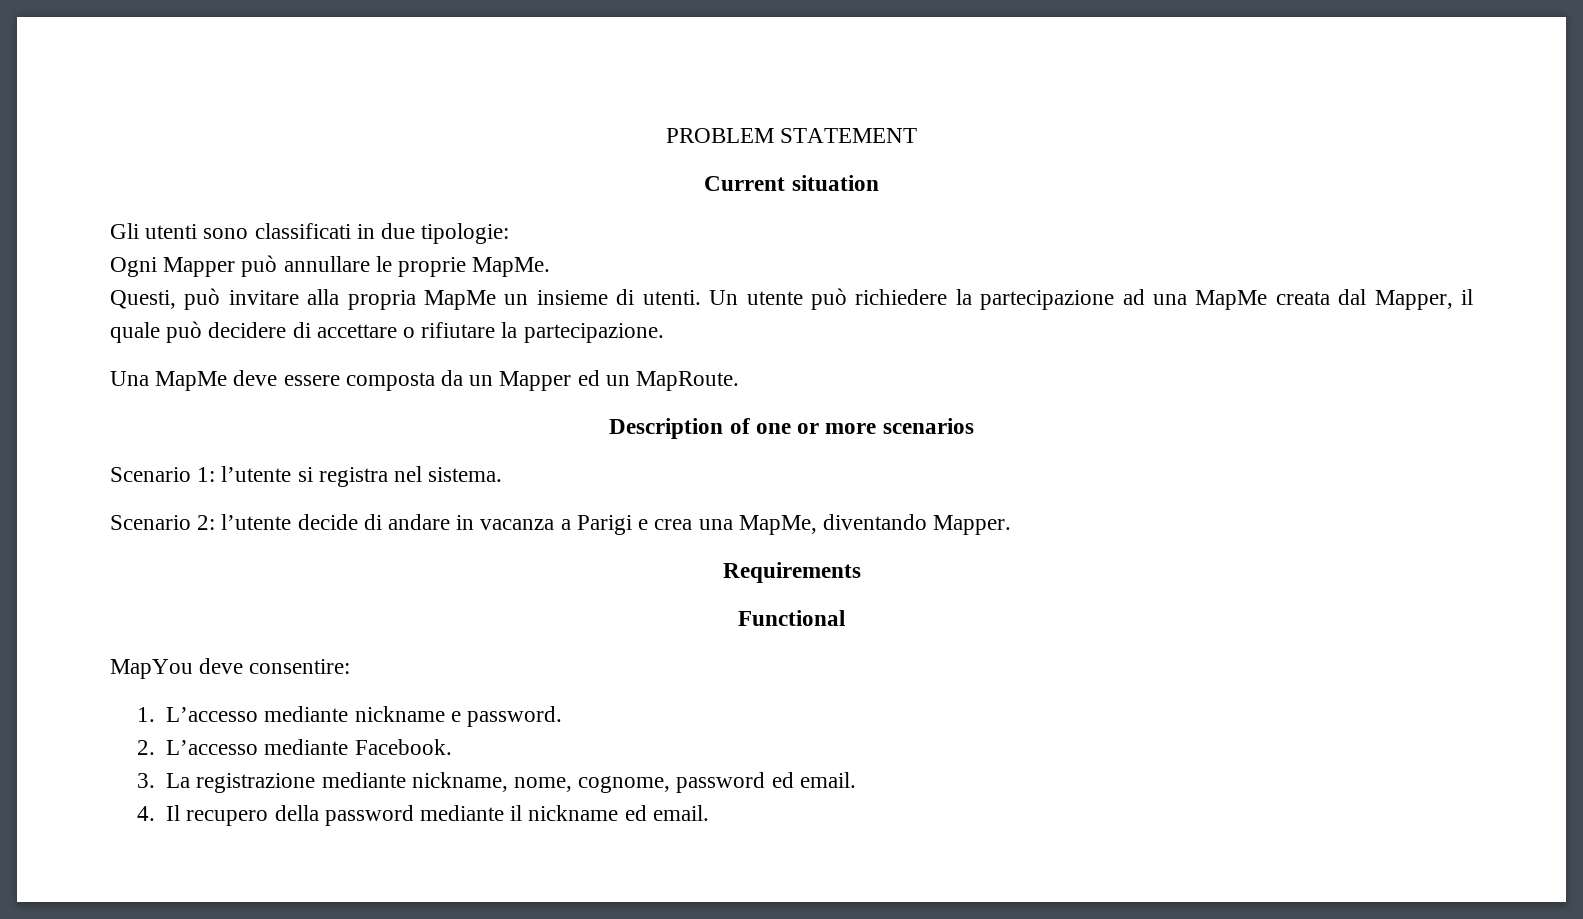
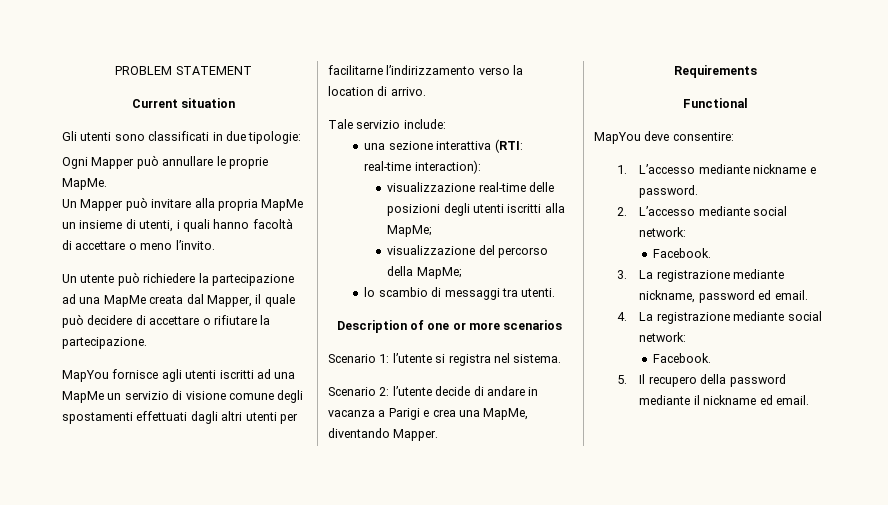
[110,290,176,309] Questi, -> [62,199,124,211] Un Mapper
[642,290,701,305] utenti. -> [139,218,293,232] [62,240,215,250] utenti, i quali hanno facoltà di accettare o meno l’invito. //
[110,370,740,391] Una MapMe deve essere composta da un Mapper ed un MapRoute. -> [62,369,296,382] [62,390,304,403] [62,411,298,424] [328,65,524,75] [328,86,426,96] [328,119,446,129] [364,139,523,153] [364,160,481,174] [387,182,554,192] [387,203,565,216] [387,225,433,237] [387,245,548,258] [387,266,462,279] [364,287,556,300] MapYou fornisce agli utenti iscritti ad una MapMe un servizio di visione comune degli spostamenti effettuati dagli altri utenti per facilitarne l’indirizzamento verso la location di arrivo. // Tale servizio include: // una sezione interattiva (RTI: real-time interaction): // visualizzazione real-time delle posizioni degli utenti iscritti alla MapMe; // visualizzazione del percorso della MapMe; // lo scambio di messaggi tra utenti.
(349, 747) none -> [753,206,788,216] [639,227,687,237] social network: //
[514,776,671,793] nome, cognome, -> (696, 296) none
(155, 813) none -> [639,311,822,324] [639,332,687,342] [653,353,712,363] [616,375,627,384] La registrazione mediante social network: // Facebook. // 5.

